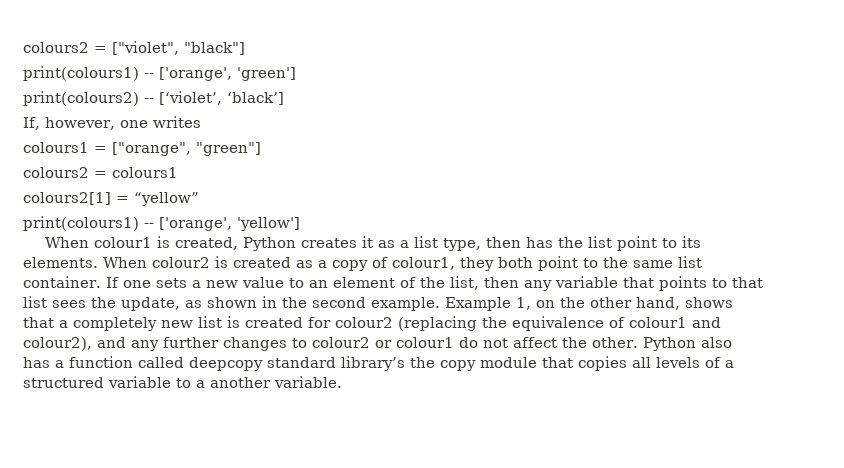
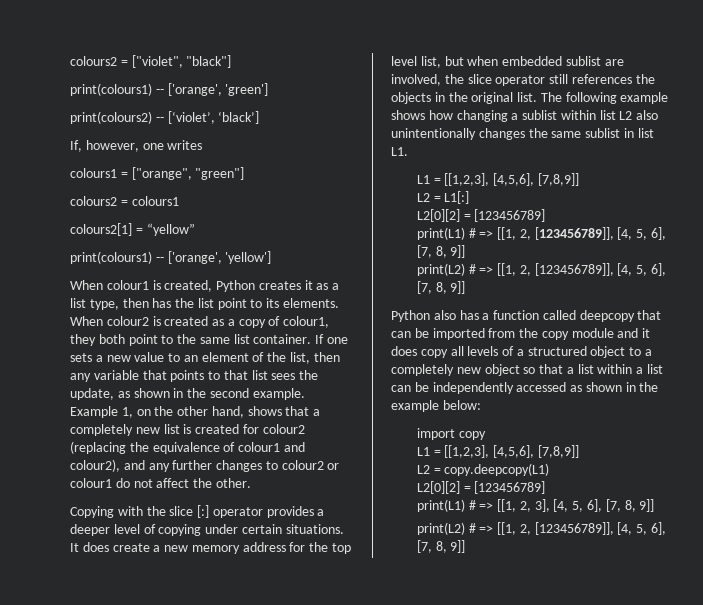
(638, 342) none -> [70,505,325,518] [70,524,344,536] [70,542,352,554] [391,56,624,68] [391,74,655,86] [391,92,669,104] [391,110,659,122] [391,128,654,140] [391,147,408,156] [416,173,579,186] [416,191,470,204] [416,209,546,222] [416,227,667,240] [416,245,466,258] [416,263,667,276] [416,281,466,294] // Copying with the slice [:] operator provides a deeper level of copying under certain situations. It does create a new memory address for the top level list, but when embedded sublist are involved, the slice operator still references the objects in the original list. The following example shows how changing a sublist within list L2 also unintentionally changes the same sublist in list L1. // L1 = [[1,2,3], [4,5,6], [7,8,9]] // L2 = L1[:] // L2[0][2] = [123456789] // print(L1) # => [[1, 2, [123456789]], [4, 5, 6], [7, 8, 9]] // print(L2) # => [[1, 2, [123456789]], [4, 5, 6], [7, 8, 9]] //
[267,356,627,371] standard library’s the copy module that copies -> [637,310,662,320] [391,328,651,340] [391,346,448,358] that can be imported from the copy module and it does copy
[108,376,171,388] variable -> [590,346,626,358] object
[210,376,342,388] another variable. -> [391,364,664,376] [391,382,659,394] [391,400,481,412] [416,428,486,440] [416,445,579,458] [416,463,550,476] [416,481,546,494] [416,499,655,512] [416,522,667,535] [416,540,466,553] completely new object so that a list within a list can be independently accessed as shown in the example below: // import copy // L1 = [[1,2,3], [4,5,6], [7,8,9]] // L2 = copy.deepcopy(L1) // L2[0][2] = [123456789] // print(L1) # => [[1, 2, 3], [4, 5, 6], [7, 8, 9]] // print(L2) # => [[1, 2, [123456789]], [4, 5, 6], [7, 8, 9]]

